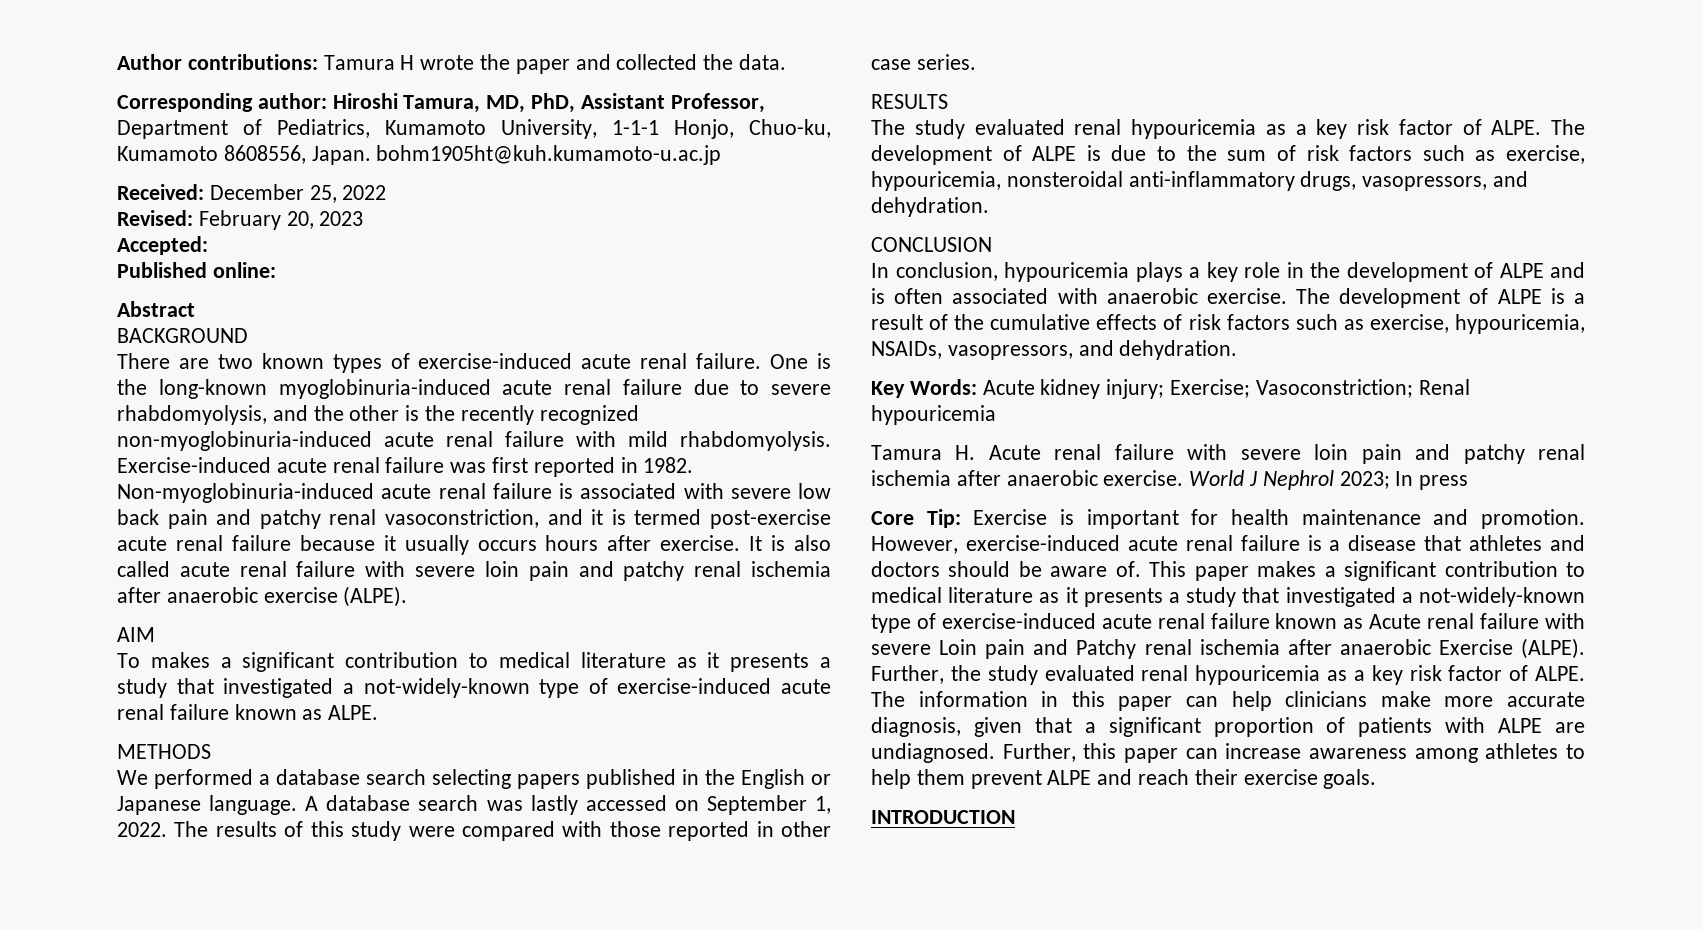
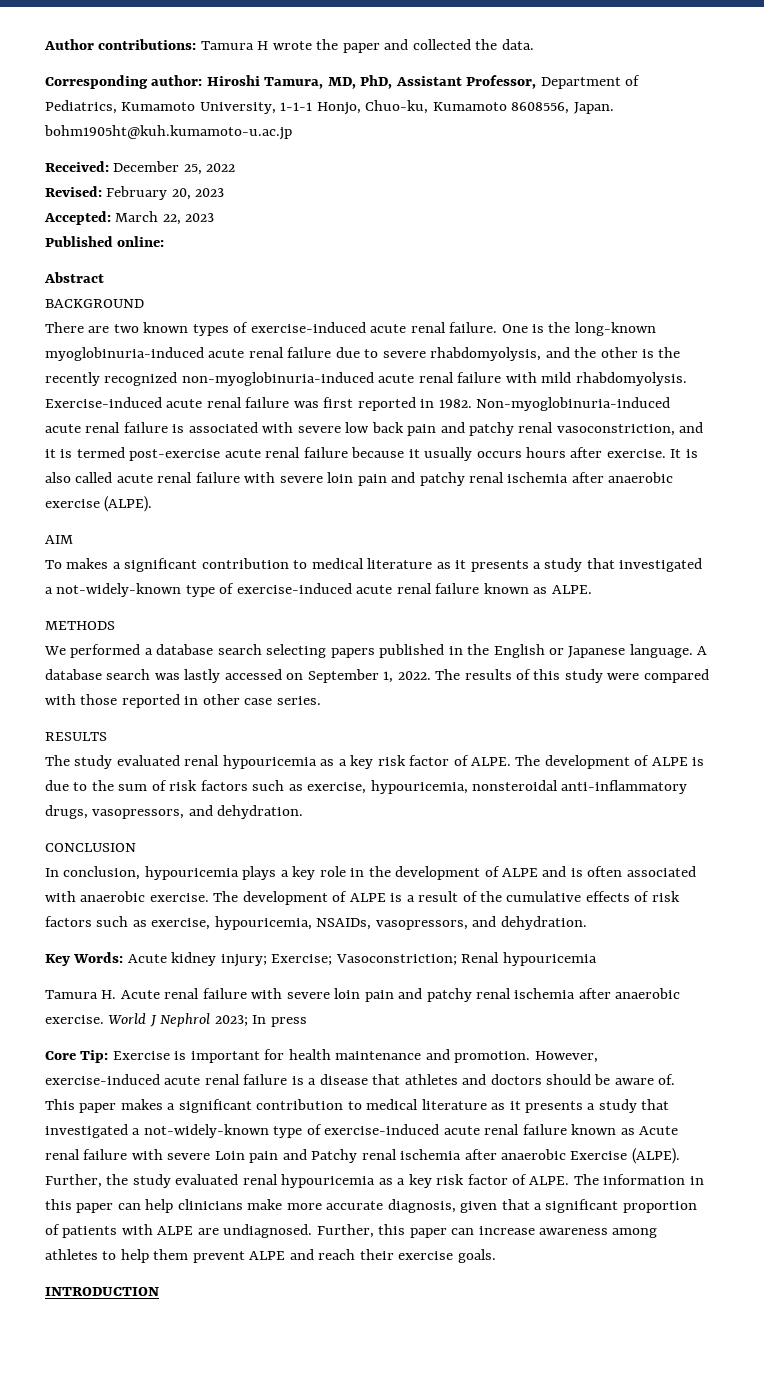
(208, 245) none -> [115,211,215,225] March 22, 2023

